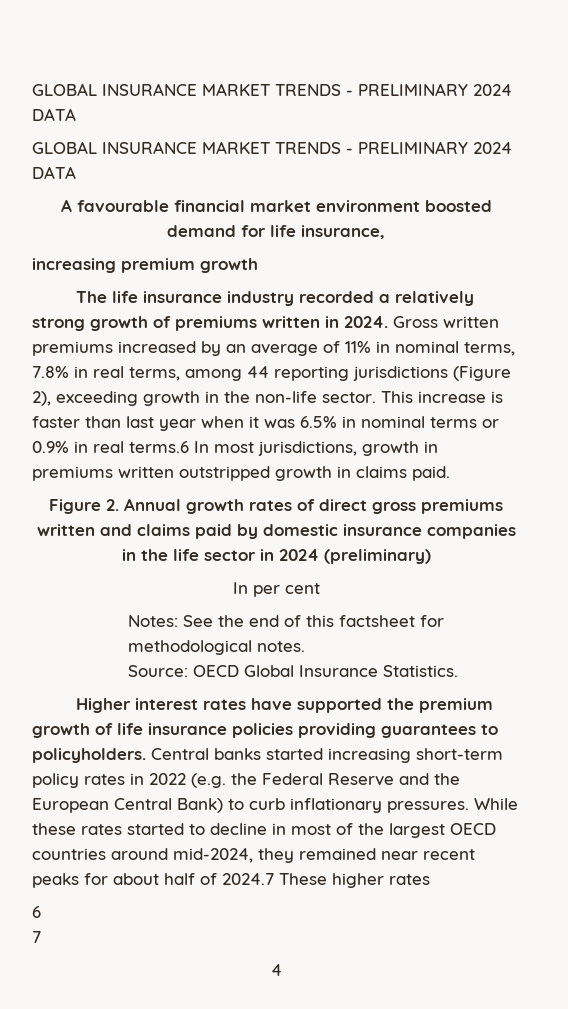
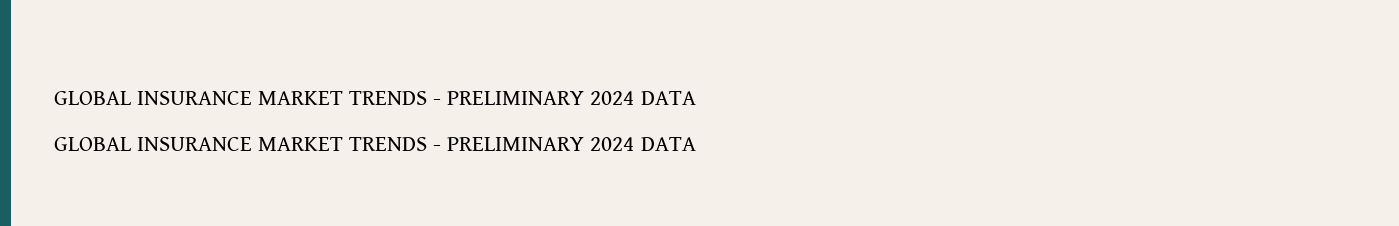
[60,199,492,212] [167,225,385,239] [32,258,258,273] [75,291,474,306] [32,316,499,331] [32,341,515,356] [32,366,511,381] [32,391,503,406] [32,416,499,431] [32,441,438,456] [32,466,450,481] [49,498,503,514] [36,524,516,539] [121,549,431,564] [232,582,320,597] [128,615,445,627] [128,640,306,655] [128,665,459,677] [75,698,493,713] [32,723,498,738] [32,748,503,763] [32,773,460,788] [32,798,518,813] [32,823,496,838] [32,848,475,863] [32,873,430,888] [32,906,41,918] [32,931,41,943] [270,964,282,976] // A favourable financial market environment boosted demand for life insurance, // increasing premium growth // The life insurance industry recorded a relatively strong growth of premiums written in 2024. Gross written premiums increased by an average of 11% in nominal terms, 7.8% in real terms, among 44 reporting jurisdictions (Figure 2), exceeding growth in the non-life sector. This increase is faster than last year when it was 6.5% in nominal terms or 0.9% in real terms.6 In most jurisdictions, growth in premiums written outstripped growth in claims paid. // Figure 2. Annual growth rates of direct gross premiums written and claims paid by domestic insurance companies in the life sector in 2024 (preliminary) // In per cent // Notes: See the end of this factsheet for methodological notes. // Source: OECD Global Insurance Statistics. // Higher interest rates have supported the premium growth of life insurance policies providing guarantees to policyholders. Central banks started increasing short-term policy rates in 2022 (e.g. the Federal Reserve and the European Central Bank) to curb inflationary pressures. While these rates started to decline in most of the largest OECD countries around mid-2024, they remained near recent peaks for about half of 2024.7 These higher rates // 6 // 7 // 4 -> (696, 144) none

